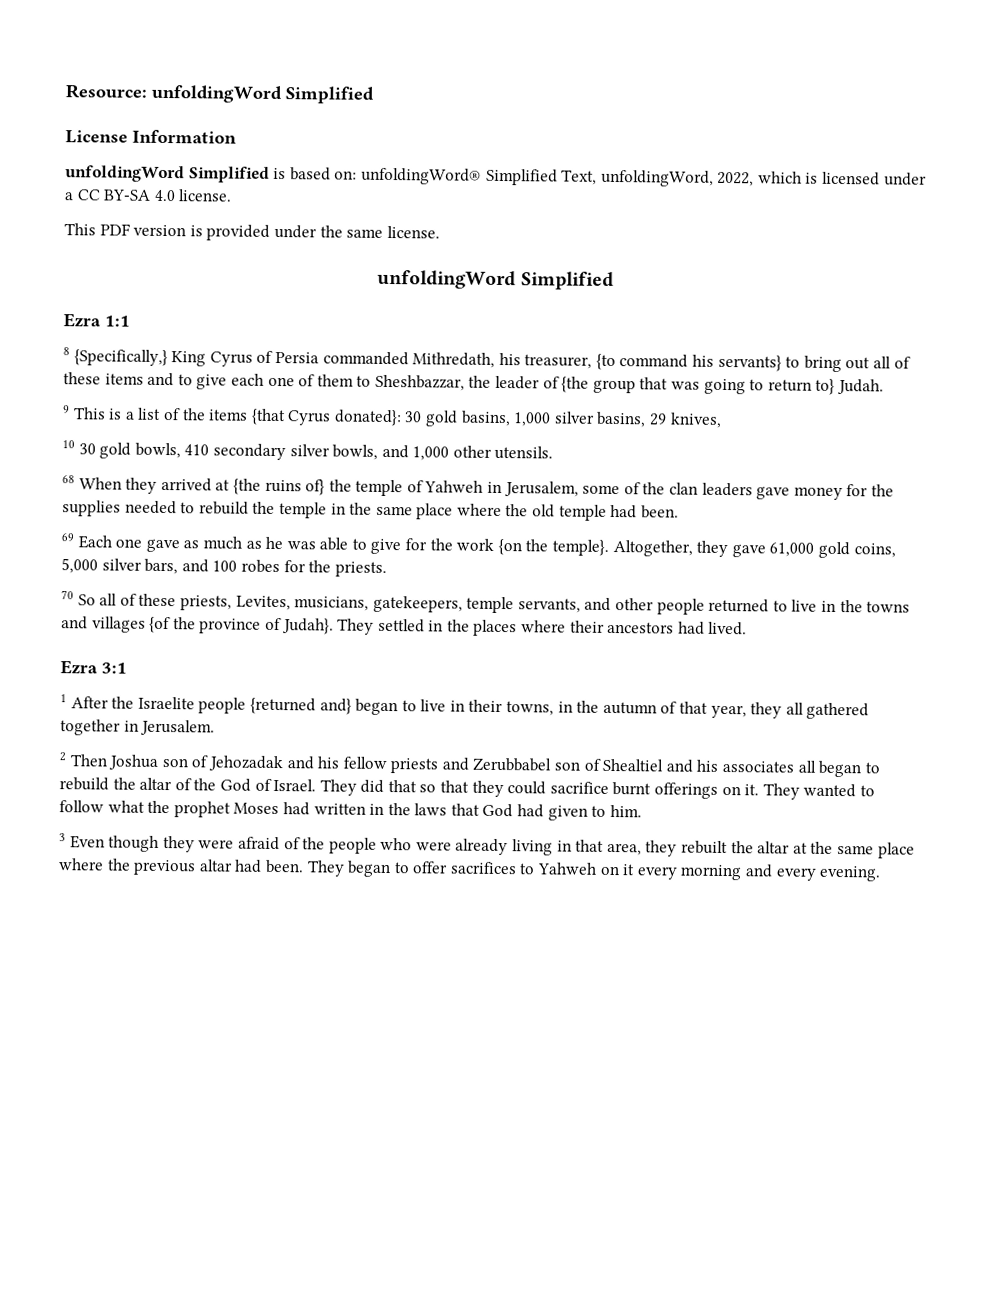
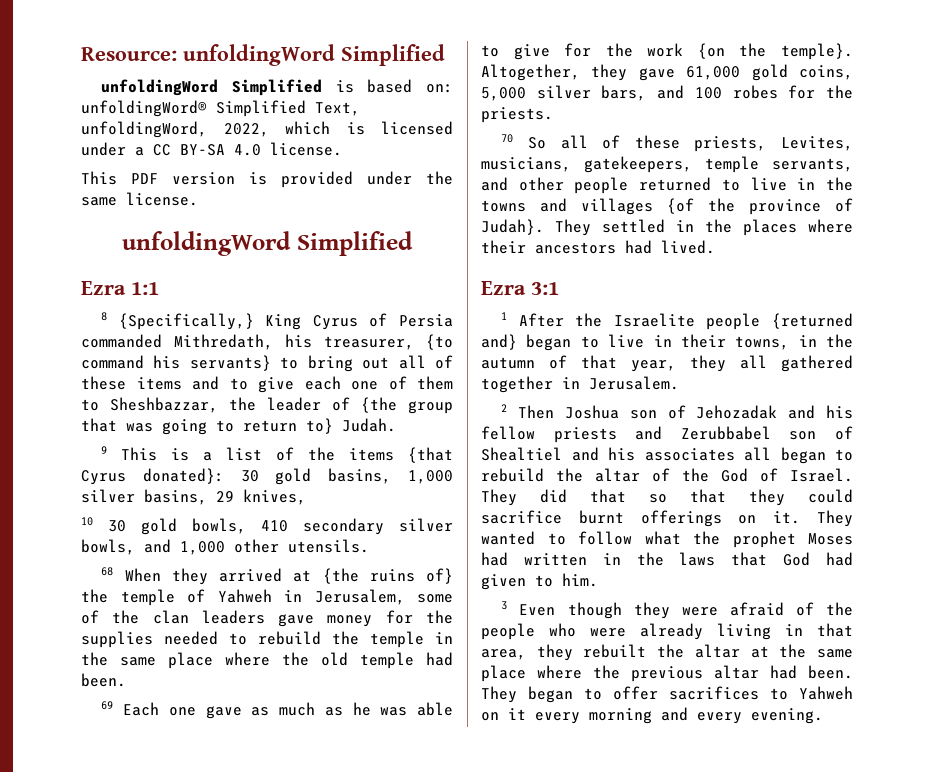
[65,129,237,144] // License Information -> (445, 55) none

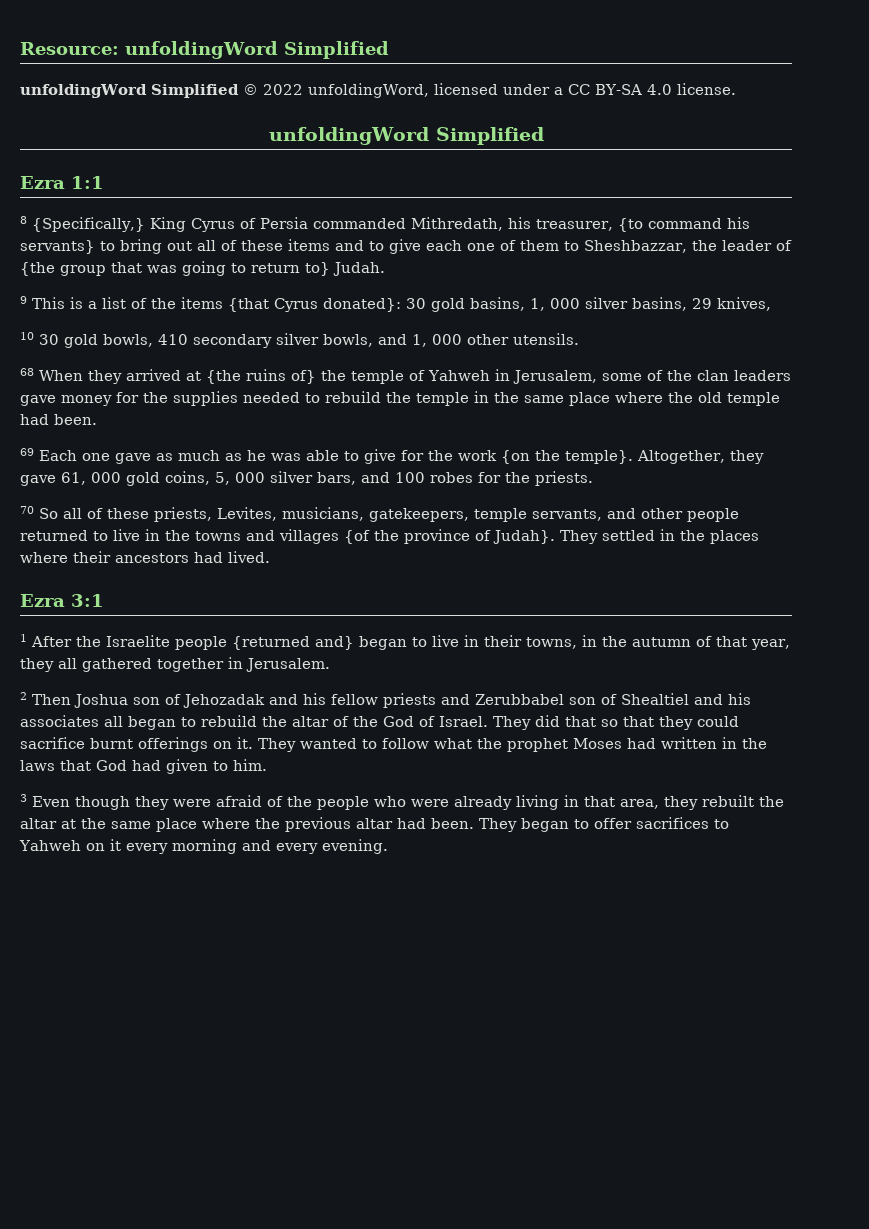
[335,79,453,93] [81,100,360,117] [81,121,365,138] is based on: unfoldingWord® Simplified Text, unfoldingWord, 2022, which is -> [242,83,429,98] © 2022 unfoldingWord,
[81,171,453,188] [81,192,198,206] // This PDF version is provided under the same license. -> (736, 89) none
[408,470,454,484] 1,000 -> [530,298,580,311] 1, 000
[180,541,225,555] 1,000 -> [412,334,462,347] 1, 000
[686,64,853,81] [481,87,526,101] 61,000 gold coins, 5,000 -> [61,471,265,486] 61, 000 gold coins, 5, 000

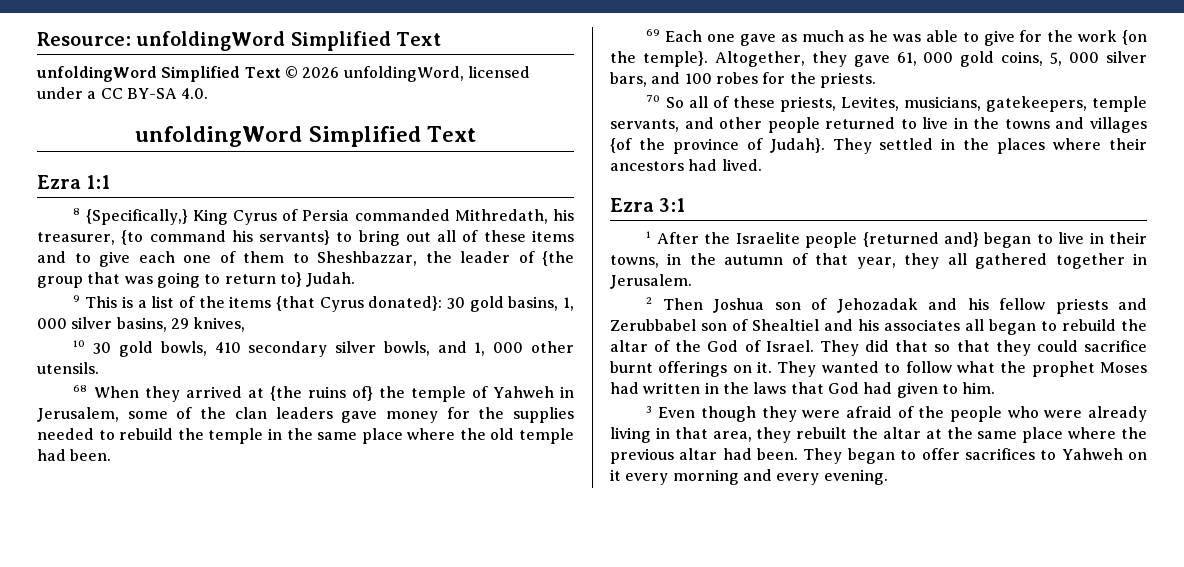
[20,84,303,98] // unfoldingWord Simplified © 2022 -> [396,32,442,46] [36,66,340,82] Text // unfoldingWord Simplified Text © 2026
[646,83,736,95] [268,127,544,145] 4.0 license. // unfoldingWord Simplified -> [181,88,209,99] [135,126,476,147] 4.0. // unfoldingWord Simplified Text

